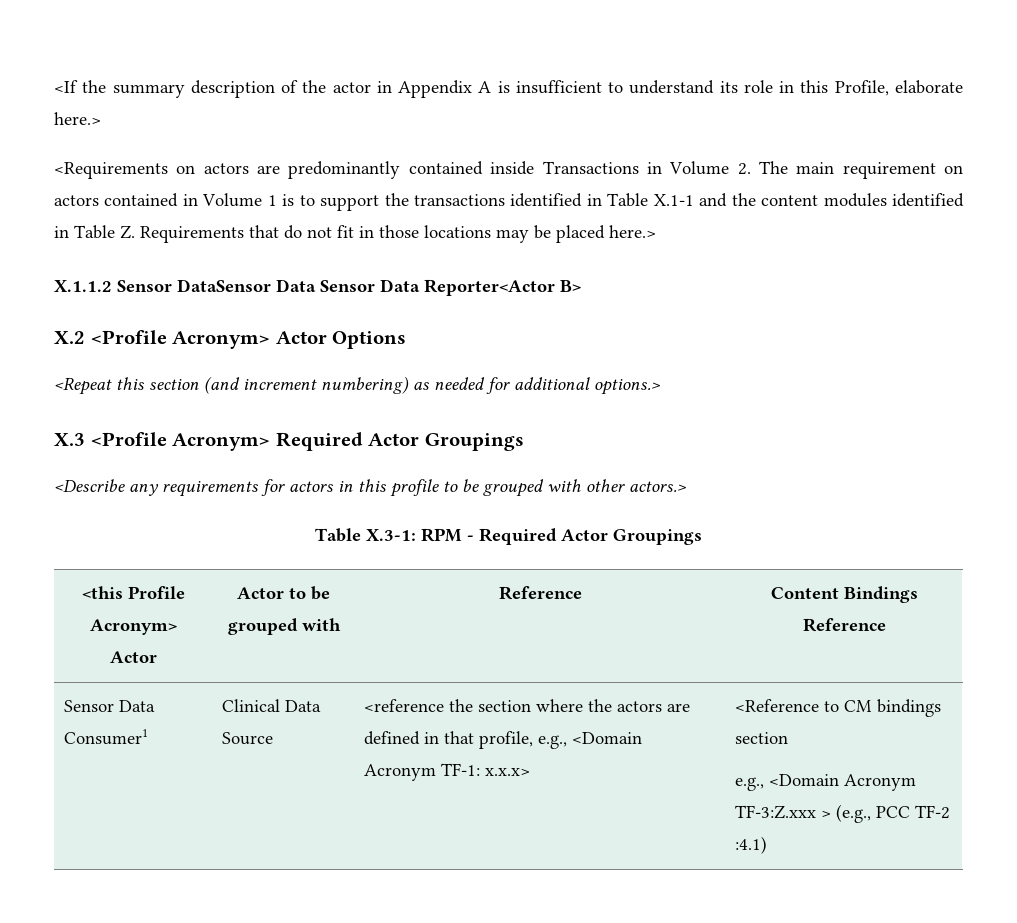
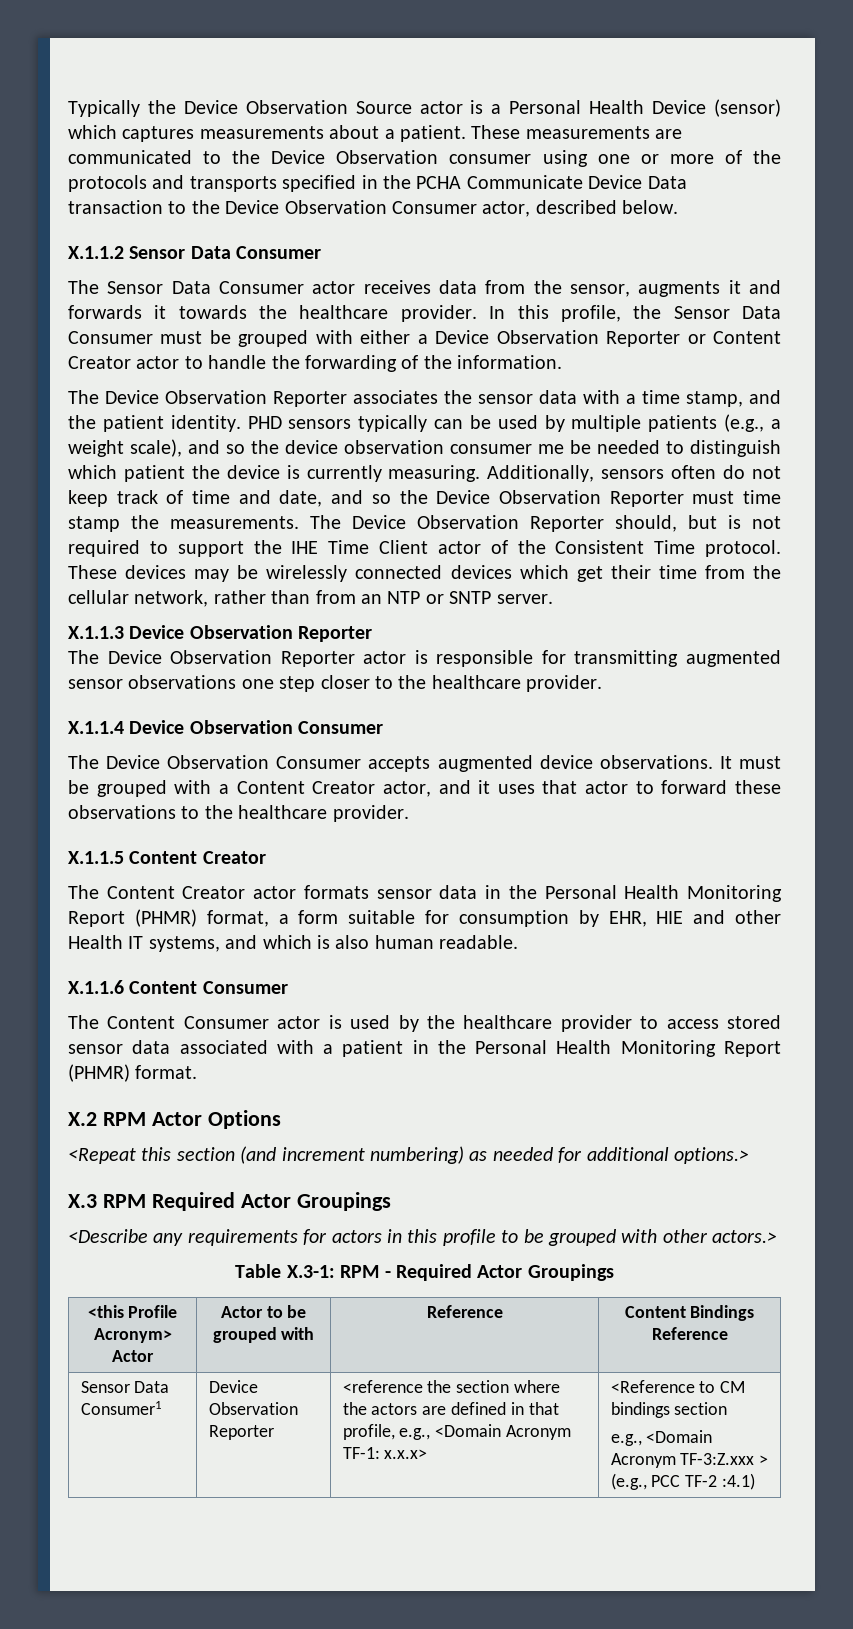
[54,80,964,98] [54,112,101,125] [54,161,964,179] [54,193,965,211] [54,225,656,243] [54,279,581,296] <If the summary description of the actor in Appendix A is insufficient to understand its role in this Profile, elaborate here.> // <Requirements on actors are predominantly contained inside Transactions in Volume 2. The main requirement on actors contained in Volume 1 is to support the transactions identified in Table X.1-1 and the content modules identified in Table Z. Requirements that do not fit in those locations may be placed here.> // X.1.1.2 Sensor DataSensor Data Sensor Data Reporter<Actor B> -> [68,99,782,117] [68,125,683,142] [68,150,782,167] [68,175,687,192] [68,200,679,217] [68,246,322,259] [68,280,782,297] [68,305,782,322] [68,330,782,347] [68,355,563,372] [68,390,781,407] [68,414,781,432] [68,439,781,457] [68,465,781,482] [68,490,782,507] [68,515,781,532] [68,540,781,557] [68,565,782,582] [68,590,553,607] [68,625,373,642] [68,650,781,667] [68,675,603,692] [68,720,384,734] [68,755,781,772] [68,780,781,797] [68,805,409,822] [68,851,266,864] [68,885,783,902] [68,909,781,927] [68,935,519,952] [68,980,288,994] [68,1015,781,1032] [68,1040,781,1057] [68,1064,198,1082] Typically the Device Observation Source actor is a Personal Health Device (sensor) which captures measurements about a patient. These measurements are communicated to the Device Observation consumer using one or more of the protocols and transports specified in the PCHA Communicate Device Data transaction to the Device Observation Consumer actor, described below. // X.1.1.2 Sensor Data Consumer // The Sensor Data Consumer actor receives data from the sensor, augments it and forwards it towards the healthcare provider. In this profile, the Sensor Data Consumer must be grouped with either a Device Observation Reporter or Content Creator actor to handle the forwarding of the information. // The Device Observation Reporter associates the sensor data with a time stamp, and the patient identity. PHD sensors typically can be used by multiple patients (e.g., a weight scale), and so the device observation consumer me be needed to distinguish which patient the device is currently measuring. Additionally, sensors often do not keep track of time and date, and so the Device Observation Reporter must time stamp the measurements. The Device Observation Reporter should, but is not required to support the IHE Time Client actor of the Consistent Time protocol. These devices may be wirelessly connected devices which get their time from the cellular network, rather than from an NTP or SNTP server. // X.1.1.3 Device Observation Reporter // The Device Observation Reporter actor is responsible for transmitting augmented sensor observations one step closer to the healthcare provider. // X.1.1.4 Device Observation Consumer // The Device Observation Consumer accepts augmented device observations. It must be grouped with a Content Creator actor, and it uses that actor to forward these observations to the healthcare provider. // X.1.1.5 Content Creator // The Content Creator actor formats sensor data in the Personal Health Monitoring Report (PHMR) format, a form suitable for consumption by EHR, HIE and other Health IT systems, and which is also human readable. // X.1.1.6 Content Consumer // The Content Consumer actor is used by the healthcare provider to access stored sensor data associated with a patient in the Personal Health Monitoring Report (PHMR) format.
[90,330,271,349] <Profile Acronym> -> [102,1112,146,1126] RPM
[90,432,271,451] <Profile Acronym> -> [102,1194,146,1208] RPM
[222,699,322,712] [222,732,274,745] Clinical Data Source -> [208,1380,258,1393] [208,1402,298,1415] [208,1425,274,1440] Device Observation Reporter

